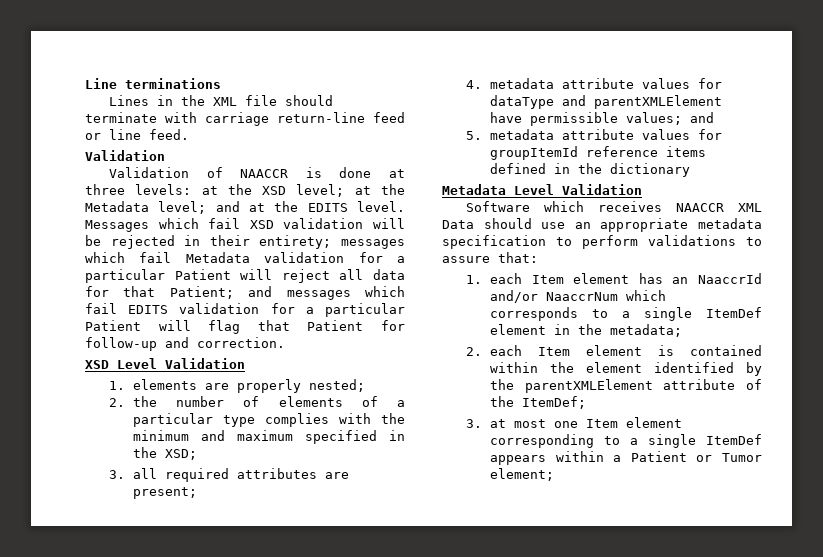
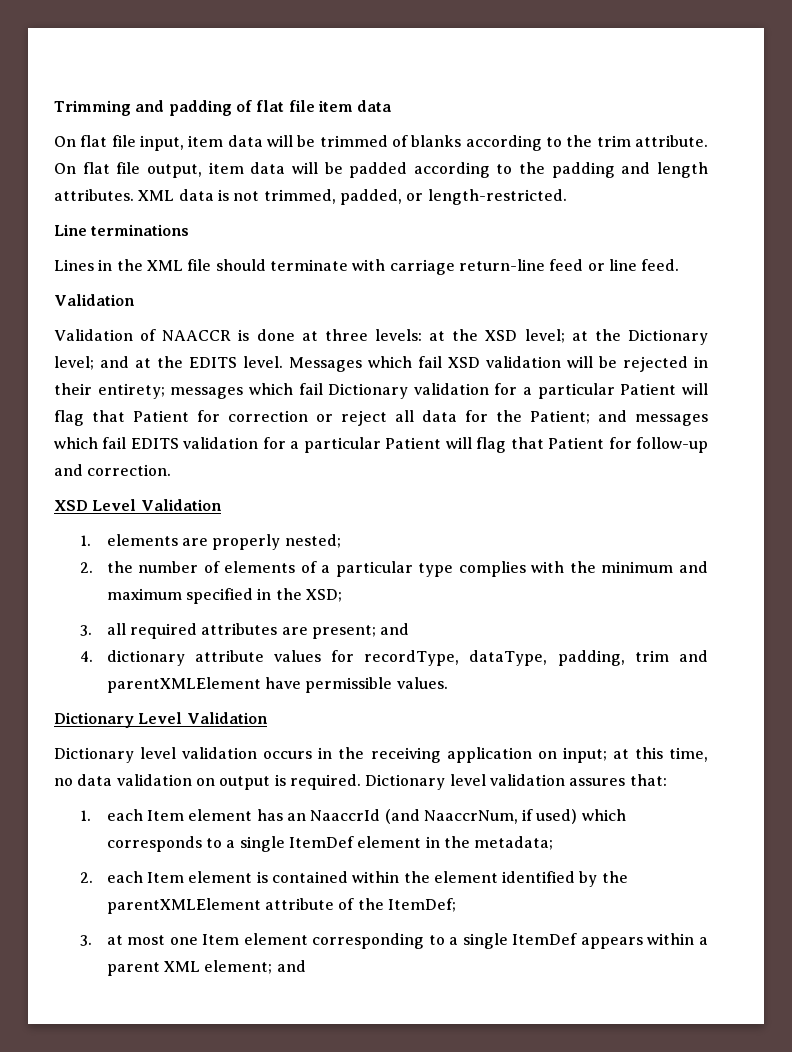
(85, 83) none -> [54,100,393,116] [54,135,708,151] [54,162,708,178] [54,189,567,205] Trimming and padding of flat file item data // On flat file input, item data will be trimmed of blanks according to the trim attribute. On flat file output, item data will be padded according to the padding and length attributes. XML data is not trimmed, padded, or length-restricted. //
[85,201,149,212] Metadata -> [628,329,708,345] Dictionary
[185,252,405,263] [85,269,273,283] Metadata validation for a particular Patient will -> [328,383,708,399] [54,410,333,426] Dictionary validation for a particular Patient will flag that Patient for correction or
[123,286,156,297] that -> [496,410,522,422] the
(198, 493) none -> [380,623,410,635] and
[490,78,723,89] [490,95,723,109] [490,112,715,126] [466,129,723,140] [490,146,707,160] [490,163,691,177] [442,184,642,195] [466,201,762,212] [442,218,762,232] [442,235,762,249] [442,256,490,263] metadata attribute values for dataType and parentXMLElement have permissible values; and // 5. metadata attribute values for groupItemId reference items defined in the dictionary // Metadata Level Validation // Software which receives NAACCR XML Data should use an appropriate metadata specification to perform validations to assure -> [106,650,709,666] [106,677,448,693] [54,712,268,728] [54,747,708,763] [54,774,626,790] dictionary attribute values for recordType, dataType, padding, trim and parentXMLElement have permissible values. // Dictionary Level Validation // Dictionary level validation occurs in the receiving application on input; at this time, no data validation on output is required. Dictionary level validation assures
[490,290,619,303] and/or NaaccrNum -> [384,809,578,824] (and NaaccrNum, if used)
[630,451,762,462] [490,468,555,481] Patient or Tumor element; -> [106,960,306,976] parent XML element; and

